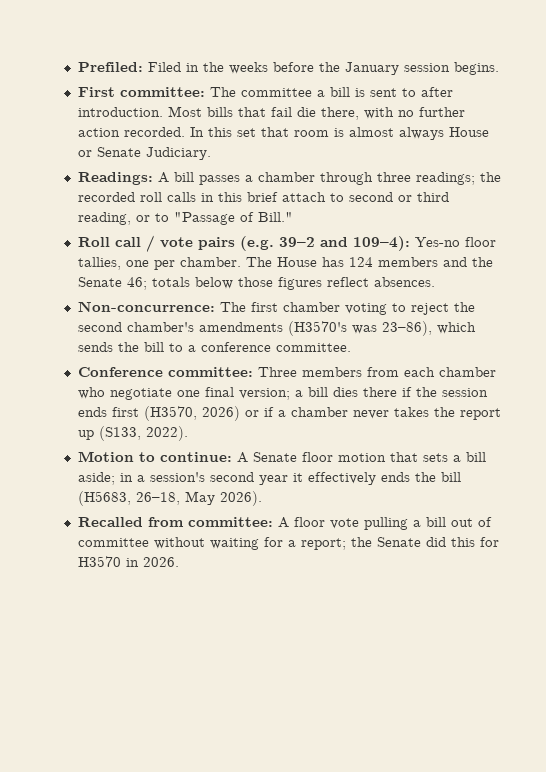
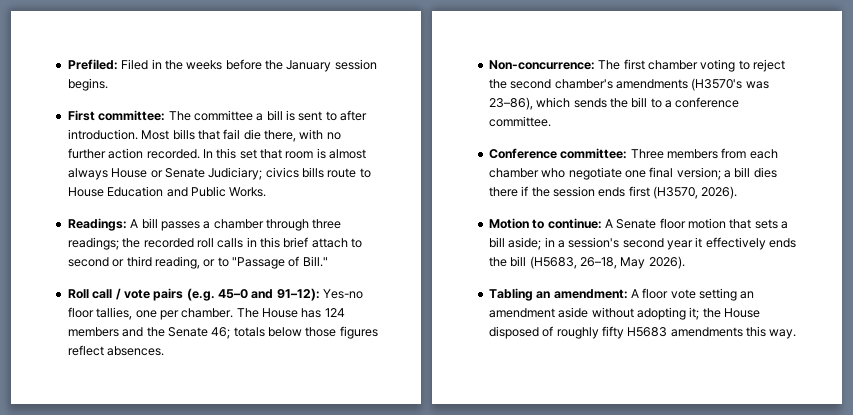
[145,147,211,160] Judiciary. -> [208,167,371,180] [67,186,267,197] Judiciary; civics bills route to House Education and Public Works.
[278,236,410,251] 39–2 and 109–4): -> [218,288,320,301] 45–0 and 91–12):
[201,406,501,421] [77,426,188,441] 2026) or if a chamber never takes the report up (S133, 2022). -> [701,186,738,199] 2026).
[77,517,492,530] [77,537,499,550] [77,556,179,567] Recalled from committee: A floor vote pulling a bill out of committee without waiting for a report; the Senate did this for H3570 in 2026. -> [488,288,755,301] [488,307,760,320] [488,326,797,339] Tabling an amendment: A floor vote setting an amendment aside without adopting it; the House disposed of roughly fifty H5683 amendments this way.

